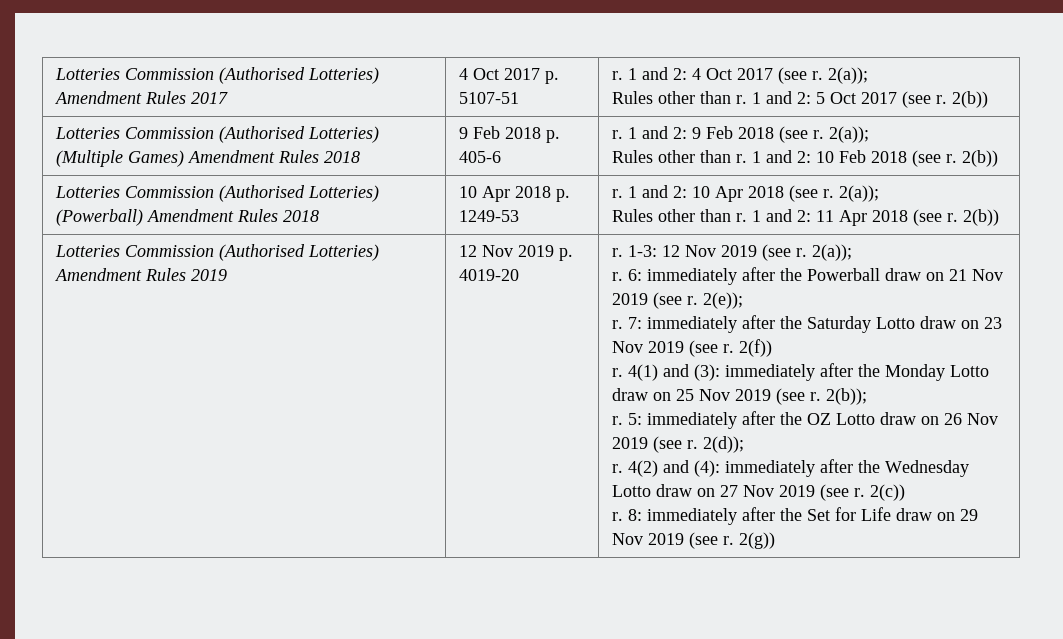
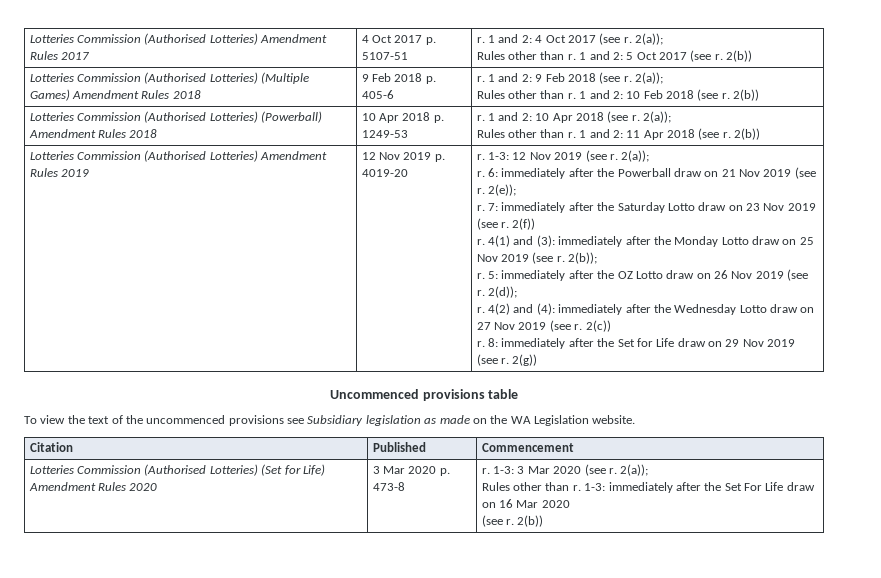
(775, 540) none -> [329,389,519,401] [24,415,636,426] [29,442,73,452] [372,442,426,452] [481,443,574,452] [29,464,325,476] [28,482,158,491] [372,466,450,476] [372,482,405,491] [481,464,649,476] [481,482,815,493] [481,499,570,508] [481,515,544,527] // Uncommenced provisions table // To view the text of the uncommenced provisions see Subsidiary legislation as made on the WA Legislation website. // Citation | Published | Commencement // Lotteries Commission (Authorised Lotteries) (Set for Life) Amendment Rules 2020 | 3 Mar 2020 p. 473-8 | r. 1-3: 3 Mar 2020 (see r. 2(a)); // Rules other than r. 1-3: immediately after the Set For Life draw on 16 Mar 2020 // (see r. 2(b))

